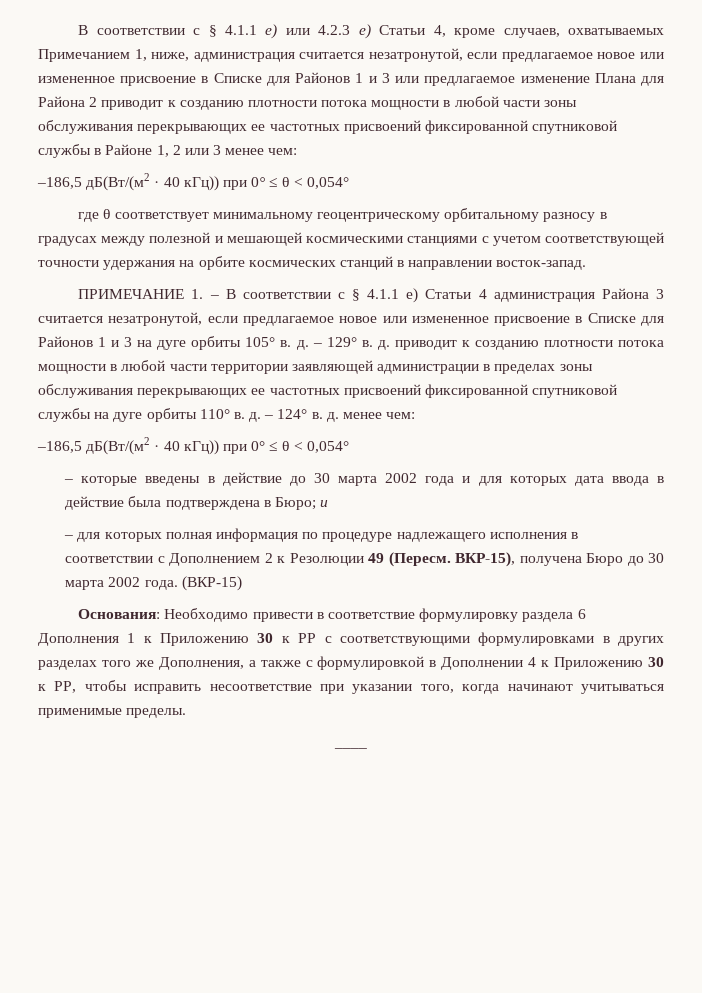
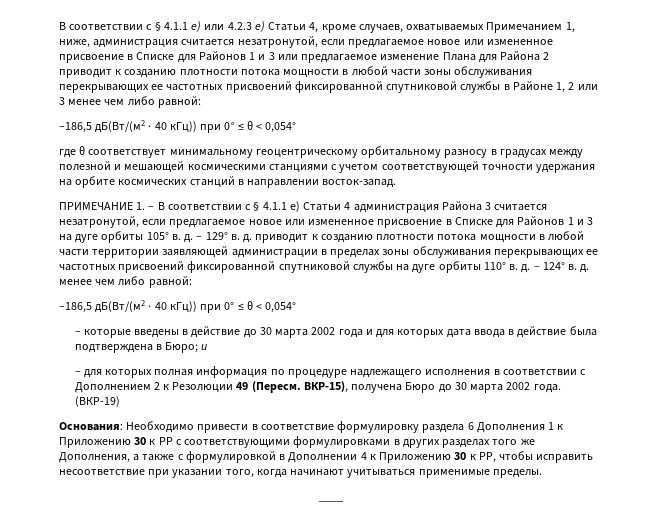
[268,148,298,155] чем: -> [104,96,201,108] чем либо равной:
[386,412,416,419] чем: -> [95,276,192,288] чем либо равной:
[181,576,242,591] (ВКР-15) -> [74,396,120,407] (ВКР-19)

